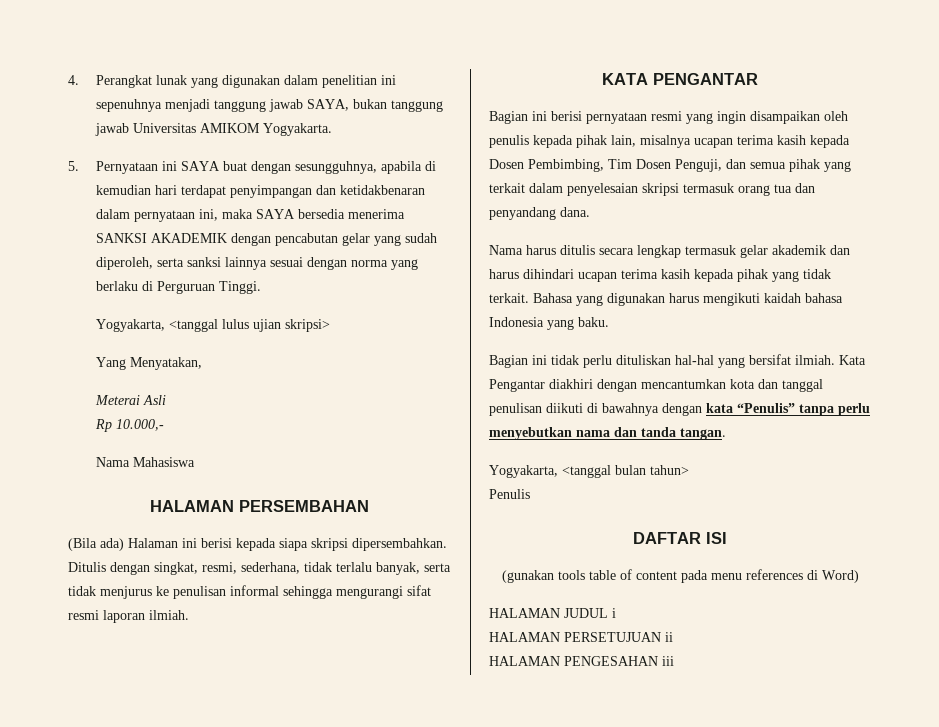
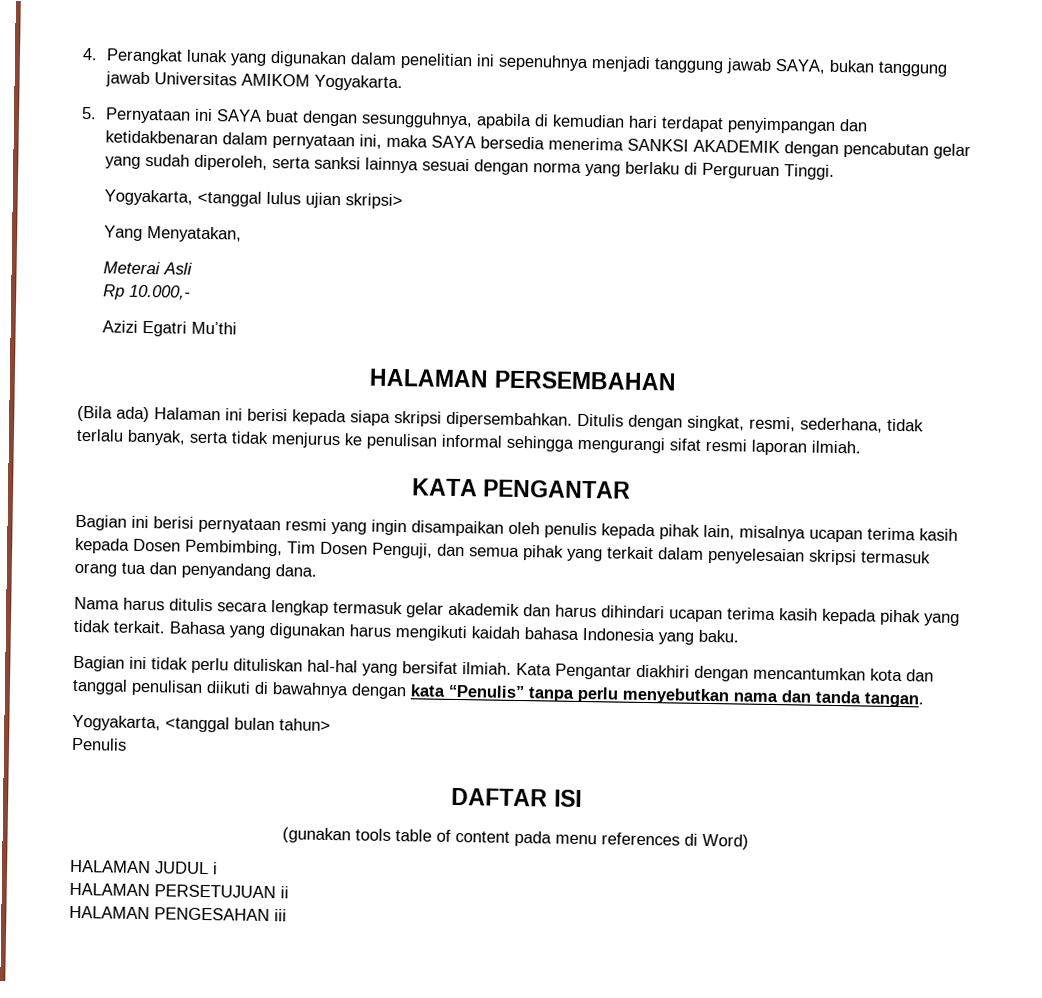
[95,457,195,467] Nama Mahasiswa -> [102,320,238,337] Azizi Egatri Mu’thi

